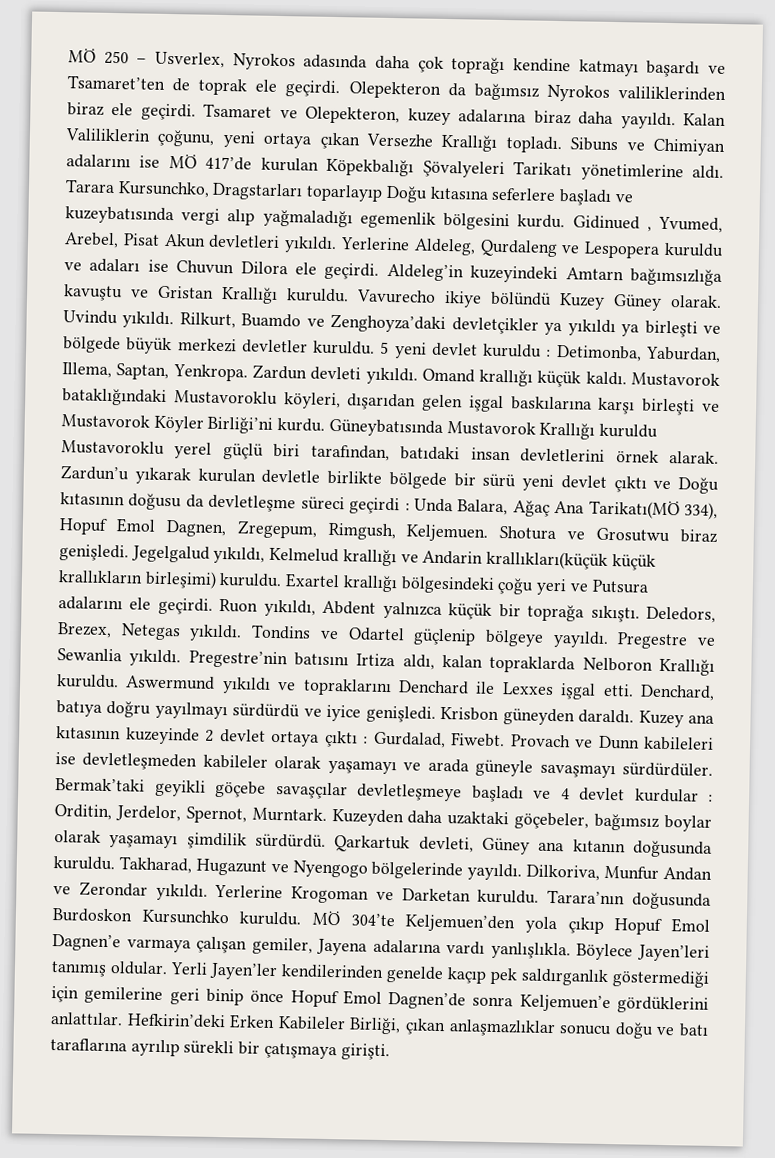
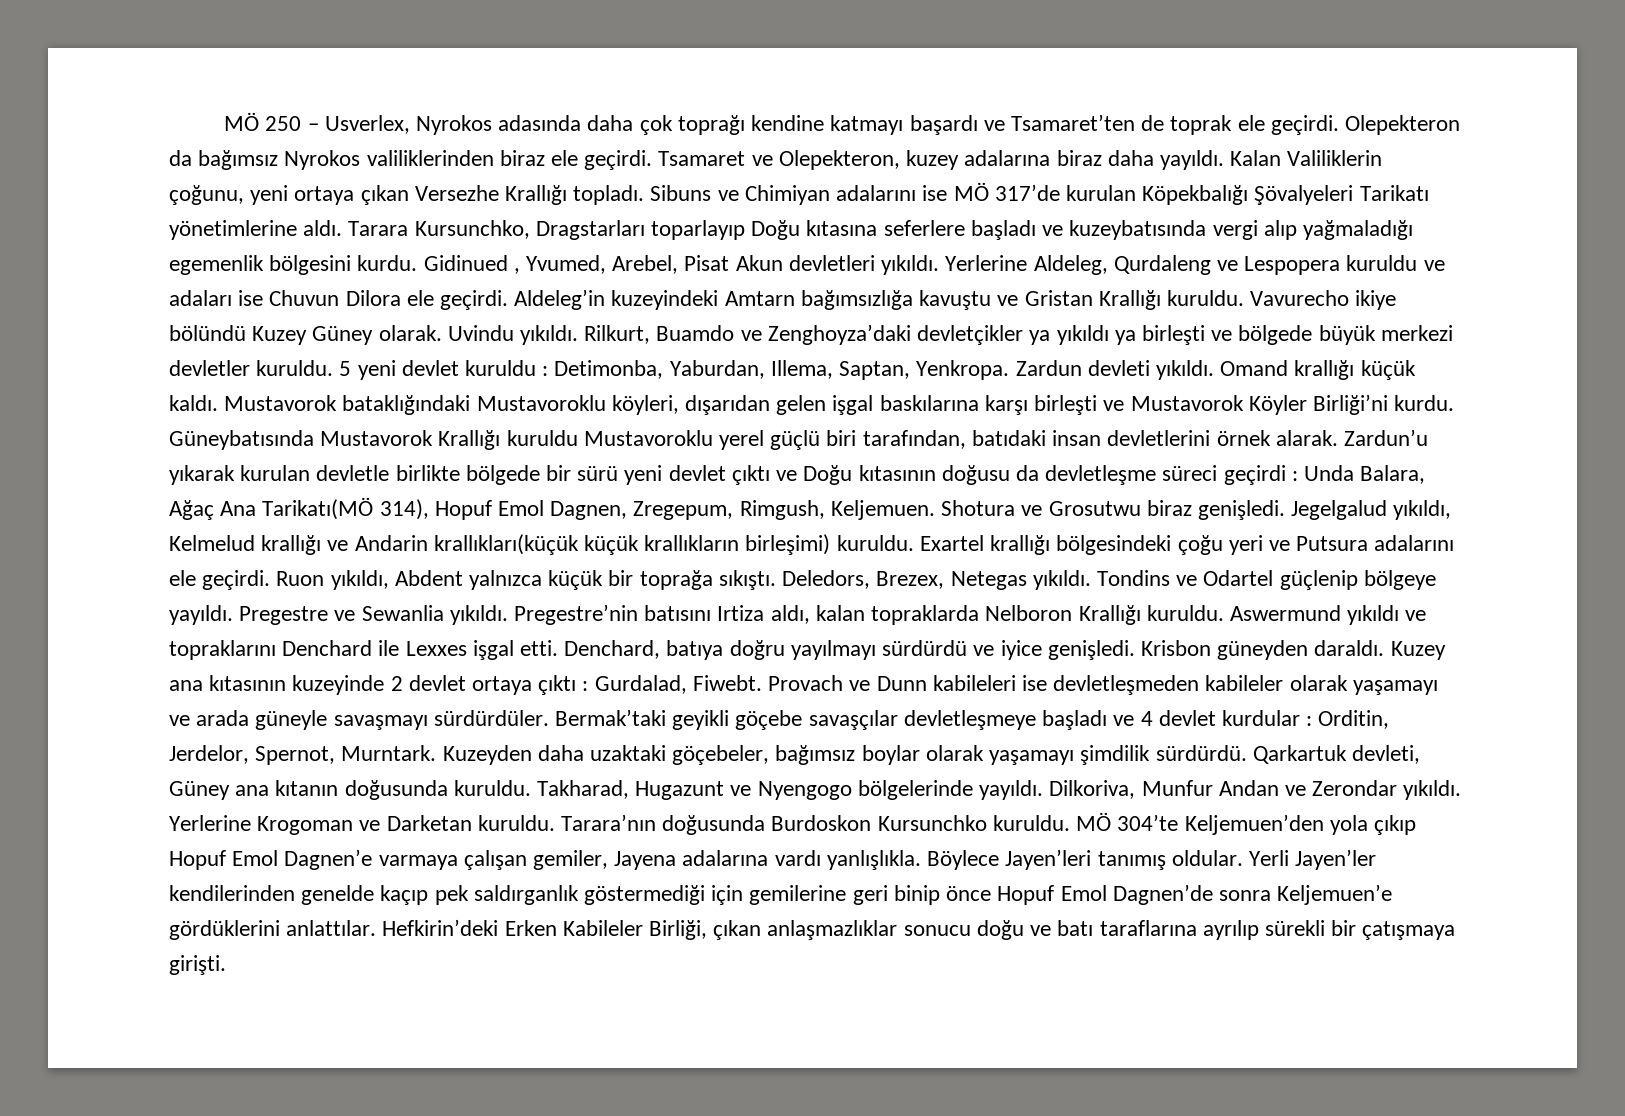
[205,156,253,171] 417’de -> [994,184,1060,201] 317’de
[684,502,718,520] 334), -> [379,499,429,520] 314),

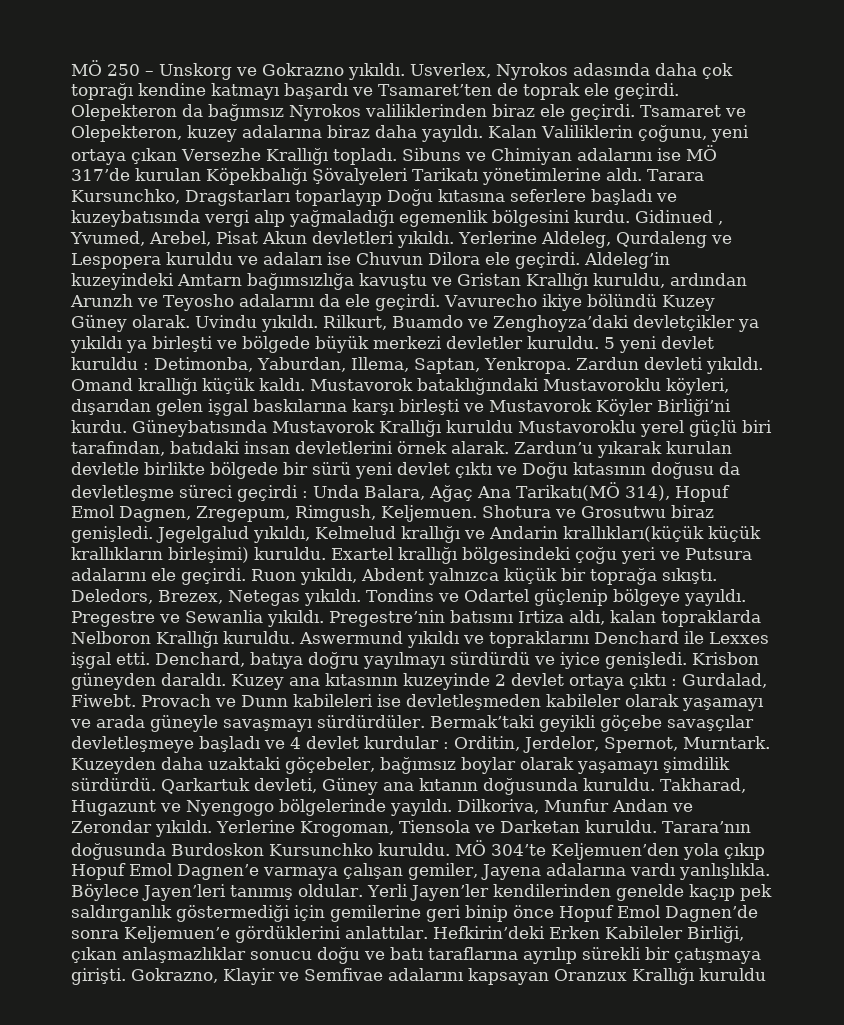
(319, 127) none -> [159,63,405,80] Unskorg ve Gokrazno yıkıldı.
[1166,290,1244,306] kuruldu. -> [593,273,747,288] [70,294,440,311] kuruldu, ardından Arunzh ve Teyosho adalarını da ele geçirdi.
[257,816,354,835] Krogoman -> [299,820,470,837] Krogoman, Tiensola
(226, 965) none -> [131,968,766,985] Gokrazno, Klayir ve Semfivae adalarını kapsayan Oranzux Krallığı kuruldu

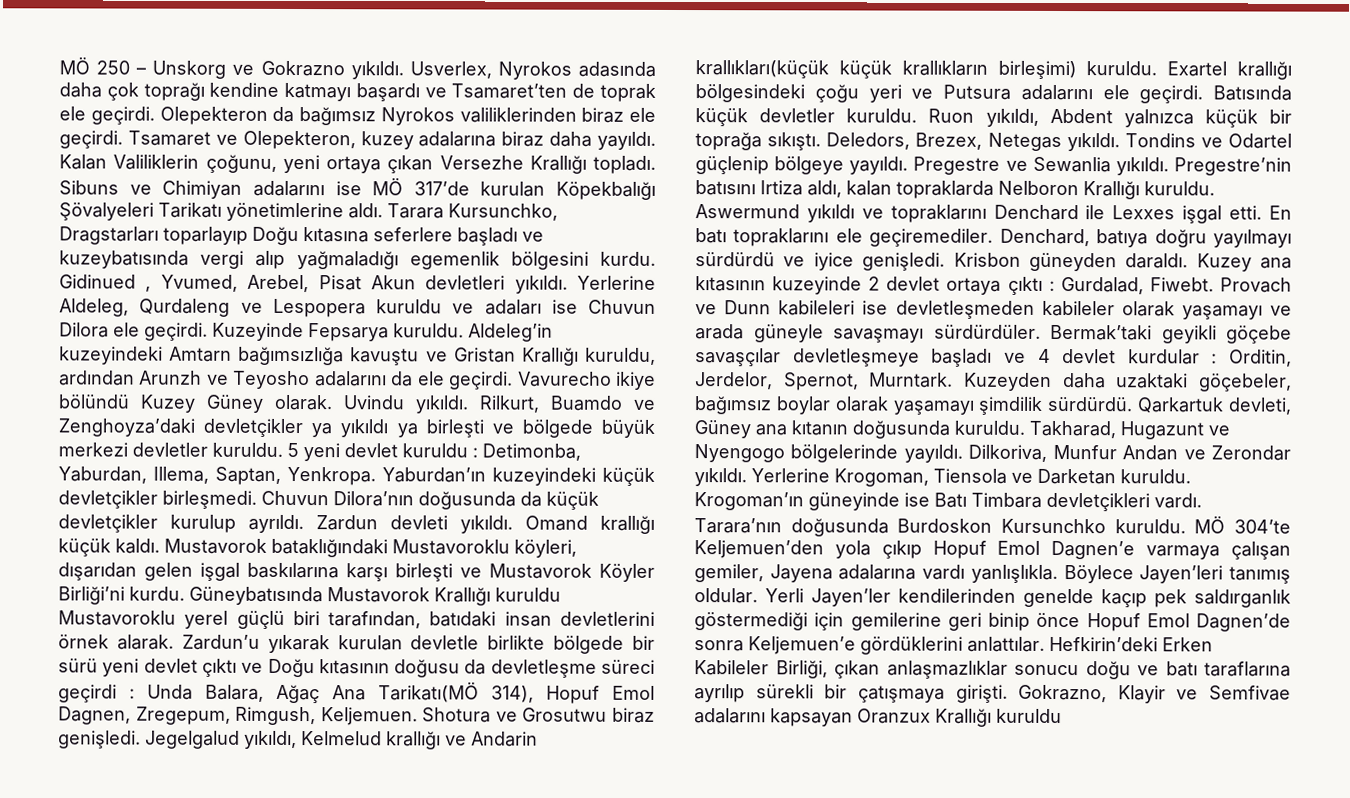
(580, 260) none -> [212,322,464,342] Kuzeyinde Fepsarya kuruldu.
(571, 365) none -> [382,467,655,486] [58,490,599,510] [58,514,304,534] Yaburdan’ın kuzeyindeki küçük devletçikler birleşmedi. Chuvun Dilora’nın doğusunda da küçük devletçikler kurulup ayrıldı.
(246, 576) none -> [1213,85,1292,101] [695,108,918,127] Batısında küçük devletler kuruldu.
(150, 658) none -> [1269,205,1292,220] [695,228,994,247] En batı topraklarını ele geçiremediler.
(657, 826) none -> [694,492,1202,512] Krogoman’ın güneyinde ise Batı Timbara devletçikleri vardı.

